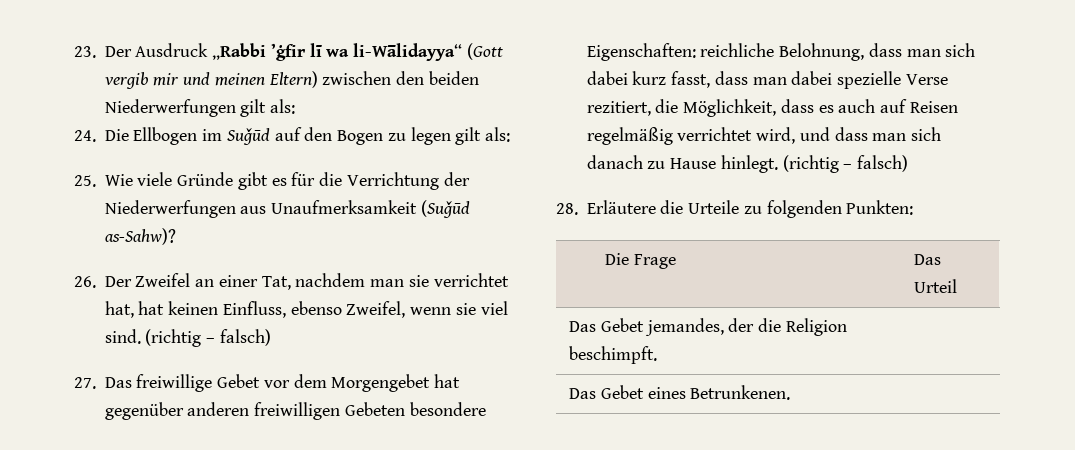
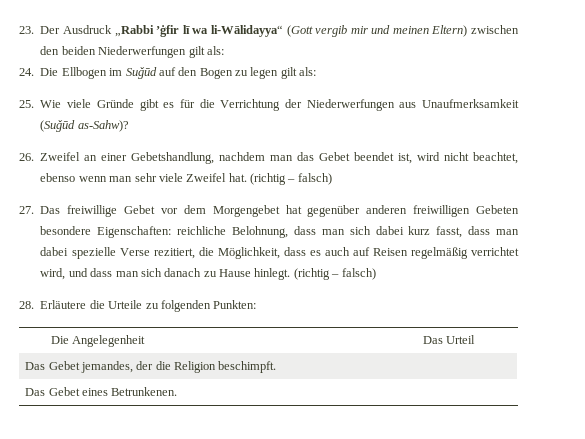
[104,276,132,287] Der -> (34, 157) none
[261,276,291,290] Tat, -> [131,152,215,164] Gebetshandlung,
[408,273,509,287] [104,301,508,318] [104,329,141,344] sie verrichtet hat, hat keinen Einfluss, ebenso Zweifel, wenn sie viel sind. -> [297,152,518,164] [40,173,247,182] das Gebet beendet ist, wird nicht beachtet, ebenso wenn man sehr viele Zweifel hat.
[634,254,677,269] Frage -> [72,335,146,347] Angelegenheit

